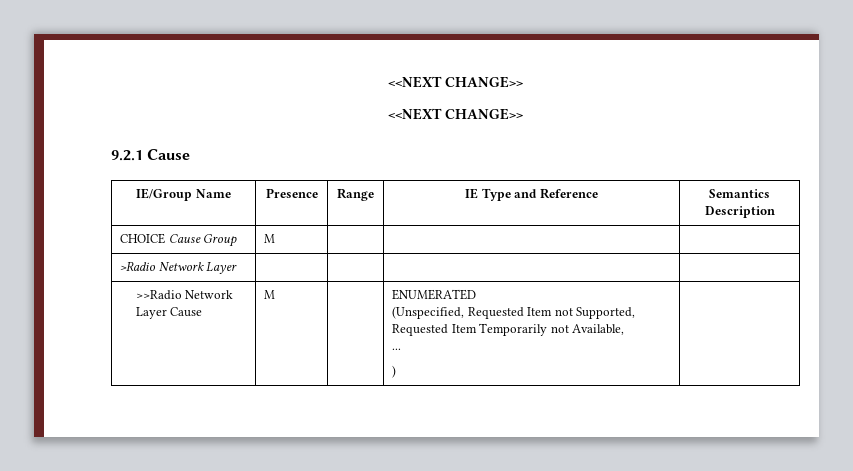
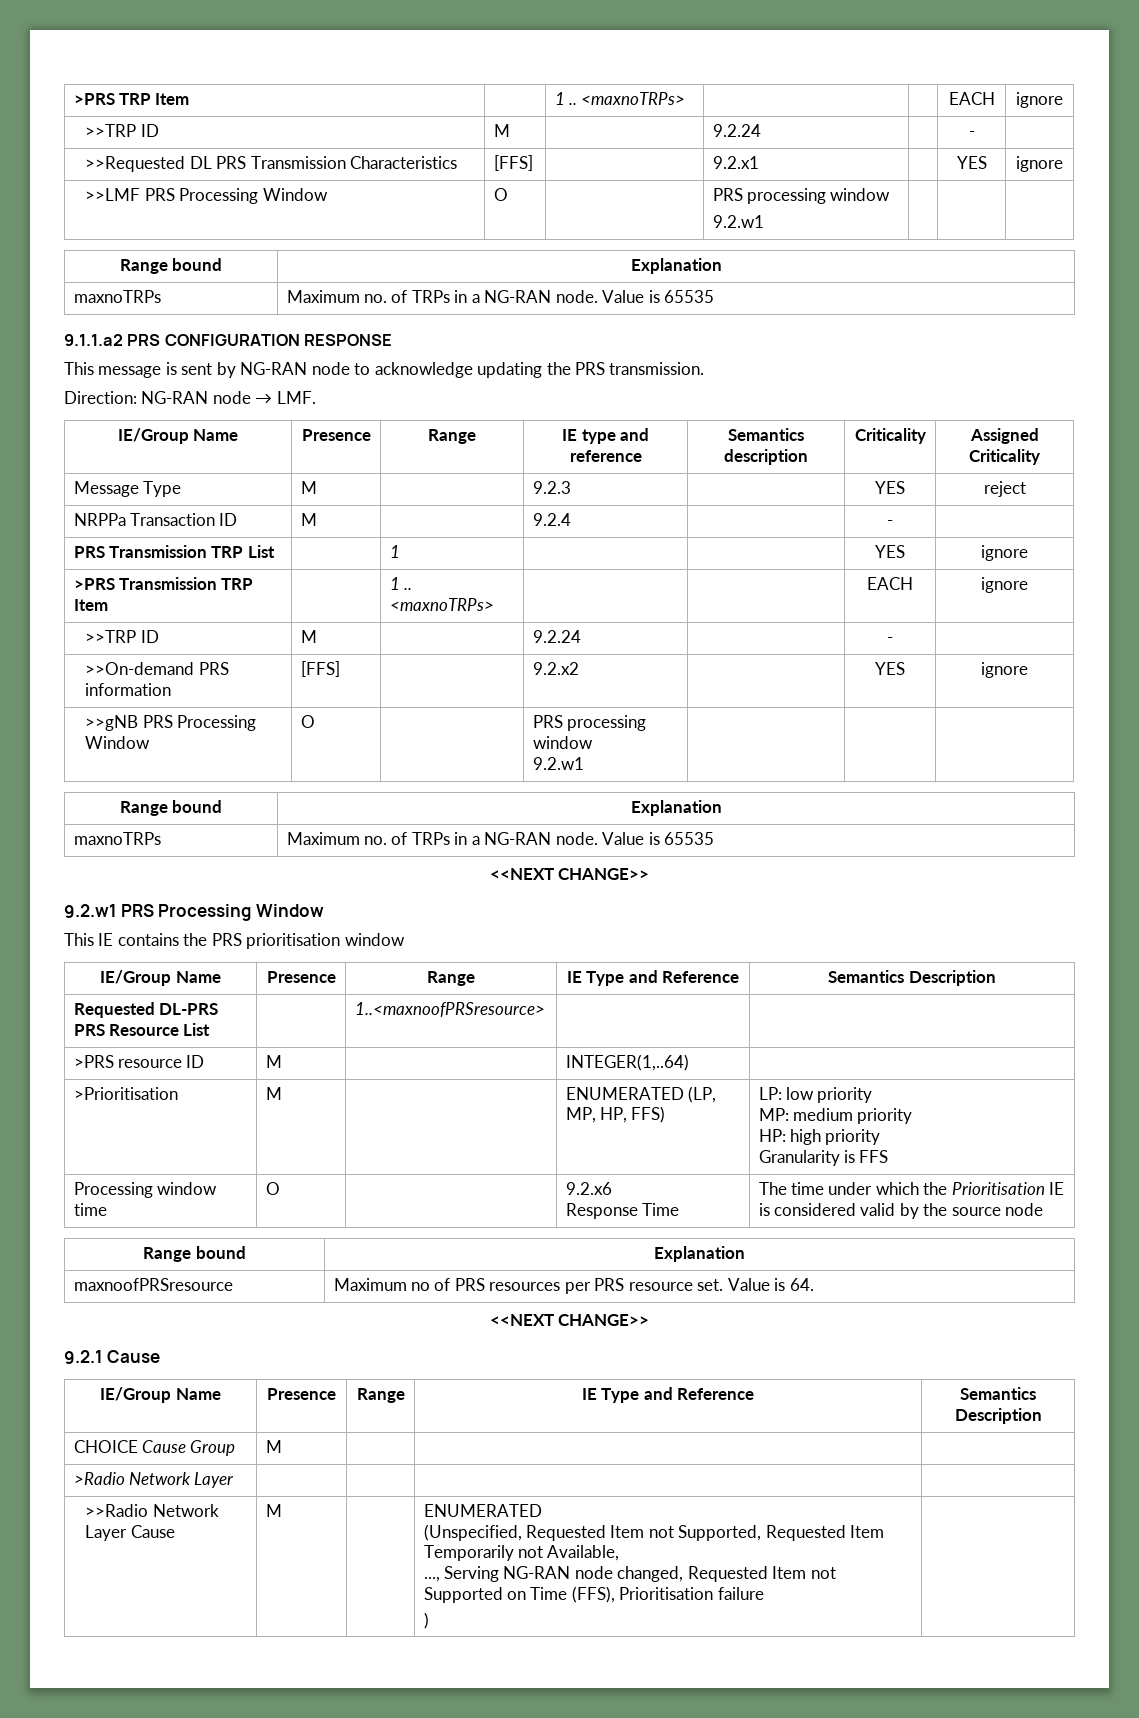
[388,76,523,88] <<NEXT CHANGE>> -> [73,93,190,105] [554,92,686,105] [948,92,995,105] [1016,92,1063,108] [85,124,159,137] [493,124,510,137] [712,124,761,137] [968,131,975,137] [85,156,458,172] [493,155,533,171] [712,156,759,169] [956,156,987,169] [1016,156,1063,172] [85,188,328,204] [493,188,508,201] [712,188,891,204] [712,215,764,228] [119,258,223,274] [630,258,722,274] [73,290,161,303] [286,290,715,303] [64,334,393,346] [64,362,705,378] [64,391,316,404] [117,428,239,444] [301,429,371,441] [428,429,476,444] [562,428,649,444] [569,450,642,462] [728,428,804,441] [724,449,808,465] [854,428,926,444] [969,428,1039,444] [969,449,1040,465] [73,481,181,497] [300,481,317,494] [532,481,571,494] [875,481,905,494] [983,481,1026,497] [73,513,238,526] [300,513,317,526] [532,513,571,526] [887,520,893,526] [73,545,275,558] [389,545,400,558] [875,545,905,558] [981,545,1028,561] [73,577,254,590] [73,599,108,611] [389,577,412,590] [389,598,494,611] [867,577,913,590] [981,577,1028,593] [85,630,159,643] [300,630,317,643] [532,630,581,643] [887,637,893,643] [85,662,229,675] [85,683,172,696] [300,661,340,677] [532,662,579,675] [875,662,905,675] [981,662,1028,678] [85,715,257,731] [85,736,151,749] [300,715,315,728] [532,715,646,731] [532,736,593,749] [532,757,584,770] [119,800,223,816] [630,800,722,816] [73,832,161,845] [286,832,715,845] [489,868,650,880] [64,904,324,921] [64,933,405,949] [100,970,221,986] [266,971,336,983] [427,971,475,986] [566,970,740,986] [828,970,996,986] [73,1002,218,1018] [73,1023,211,1036] [354,1002,545,1017] [73,1055,205,1068] [265,1055,282,1068] [565,1054,689,1071] [73,1087,178,1100] [265,1087,282,1100] [565,1086,716,1103] [565,1106,666,1123] [758,1087,873,1103] [758,1108,913,1124] [758,1129,881,1145] [758,1150,889,1166] [73,1182,217,1198] [73,1203,107,1216] [265,1182,280,1195] [565,1182,612,1195] [565,1203,679,1219] [758,1182,1065,1195] [758,1203,1044,1219] [143,1246,246,1262] [654,1246,745,1262] [73,1278,233,1291] [333,1278,814,1294] >PRS TRP Item | | 1 .. <maxnoTRPs> | | | EACH | ignore // >>TRP ID | M | | 9.2.24 | | - | // >>Requested DL PRS Transmission Characteristics | [FFS] | | 9.2.x1 | | YES | ignore // >>LMF PRS Processing Window | O | | PRS processing window // 9.2.w1 | | | // Range bound | Explanation // maxnoTRPs | Maximum no. of TRPs in a NG-RAN node. Value is 65535 // 9.1.1.a2 PRS CONFIGURATION RESPONSE // This message is sent by NG-RAN node to acknowledge updating the PRS transmission. // Direction: NG-RAN node → LMF. // IE/Group Name | Presence | Range | IE type and reference | Semantics description | Criticality | Assigned Criticality // Message Type | M | | 9.2.3 | | YES | reject // NRPPa Transaction ID | M | | 9.2.4 | | - | // PRS Transmission TRP List | | 1 | | | YES | ignore // >PRS Transmission TRP Item | | 1 .. <maxnoTRPs> | | | EACH | ignore // >>TRP ID | M | | 9.2.24 | | - | // >>On-demand PRS information | [FFS] | | 9.2.x2 | | YES | ignore // >>gNB PRS Processing Window | O | | PRS processing window // 9.2.w1 | | | // Range bound | Explanation // maxnoTRPs | Maximum no. of TRPs in a NG-RAN node. Value is 65535 // <<NEXT CHANGE>> // 9.2.w1 PRS Processing Window // This IE contains the PRS prioritisation window // IE/Group Name | Presence | Range | IE Type and Reference | Semantics Description // Requested DL-PRS PRS Resource List | | 1..<maxnoofPRSresource> | | // >PRS resource ID | M | | INTEGER(1,..64) | // >Prioritisation | M | | ENUMERATED (LP, MP, HP, FFS) | LP: low priority // MP: medium priority // HP: high priority // Granularity is FFS // Processing window time | O | | 9.2.x6 // Response Time | The time under which the Prioritisation IE is considered valid by the source node // Range bound | Explanation // maxnoofPRSresource | Maximum no of PRS resources per PRS resource set. Value is 64.
[392,348,402,350] ... -> [423,1566,836,1582] [423,1586,764,1603] ..., Serving NG-RAN node changed, Requested Item not Supported on Time (FFS), Prioritisation failure

